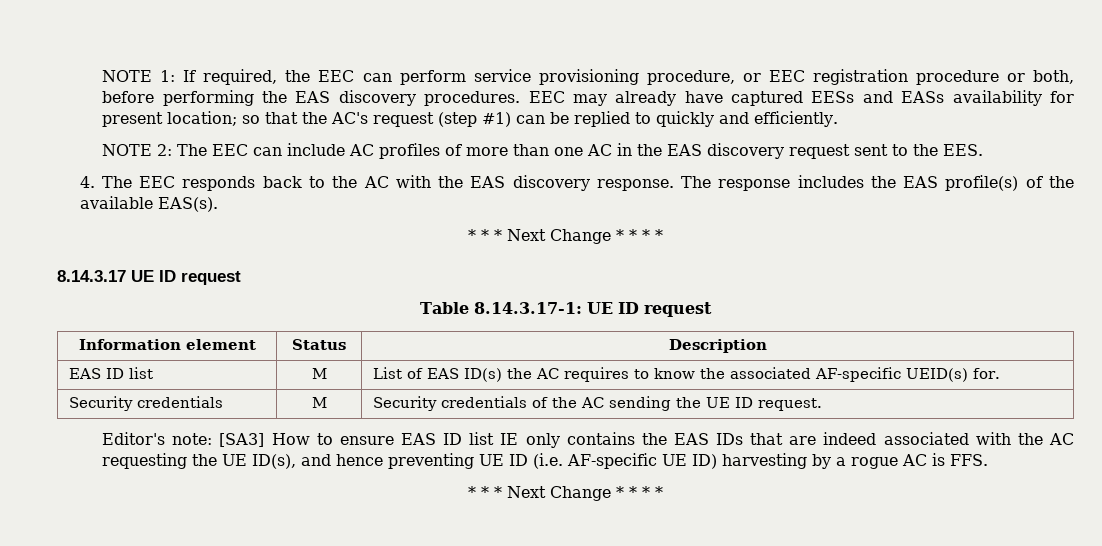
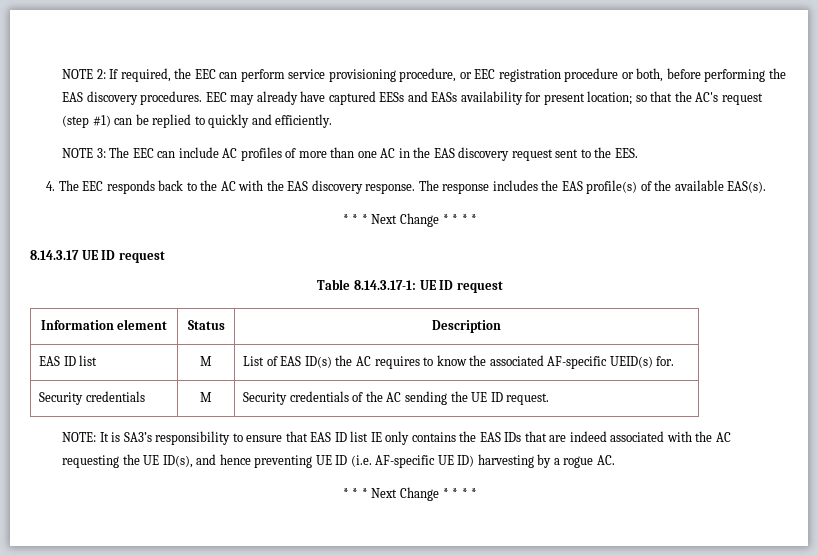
[102,70,176,82] NOTE 1: -> [61,69,106,79] NOTE 2:
[157,144,173,156] 2: -> [96,148,106,158] 3:
[102,432,310,447] Editor's note: [SA3] How -> [61,431,231,445] NOTE: It is SA3’s responsibility
(394, 440) none -> [285,431,308,442] that
[902,453,989,466] AC is FFS. -> [596,455,615,465] AC.

